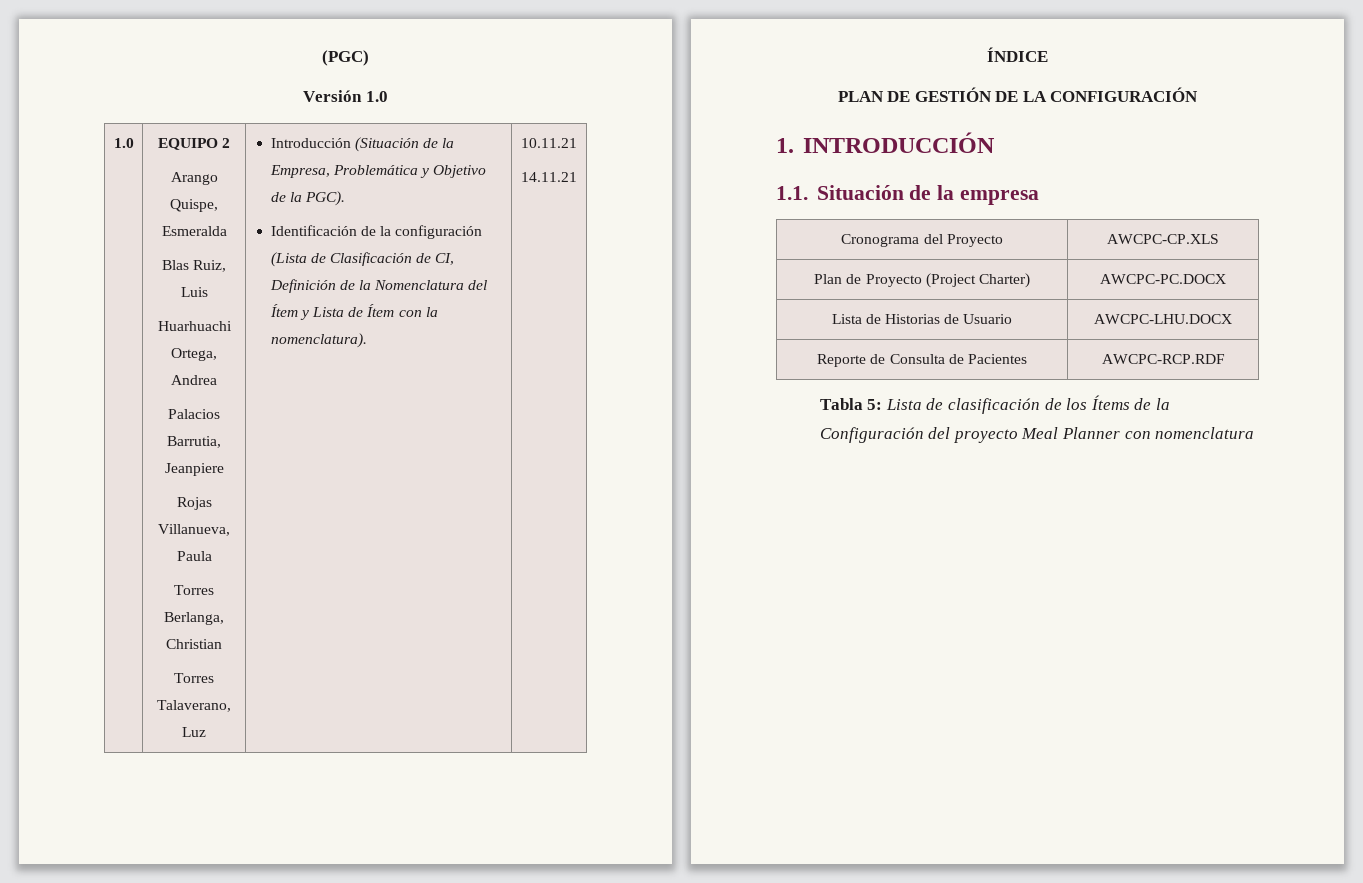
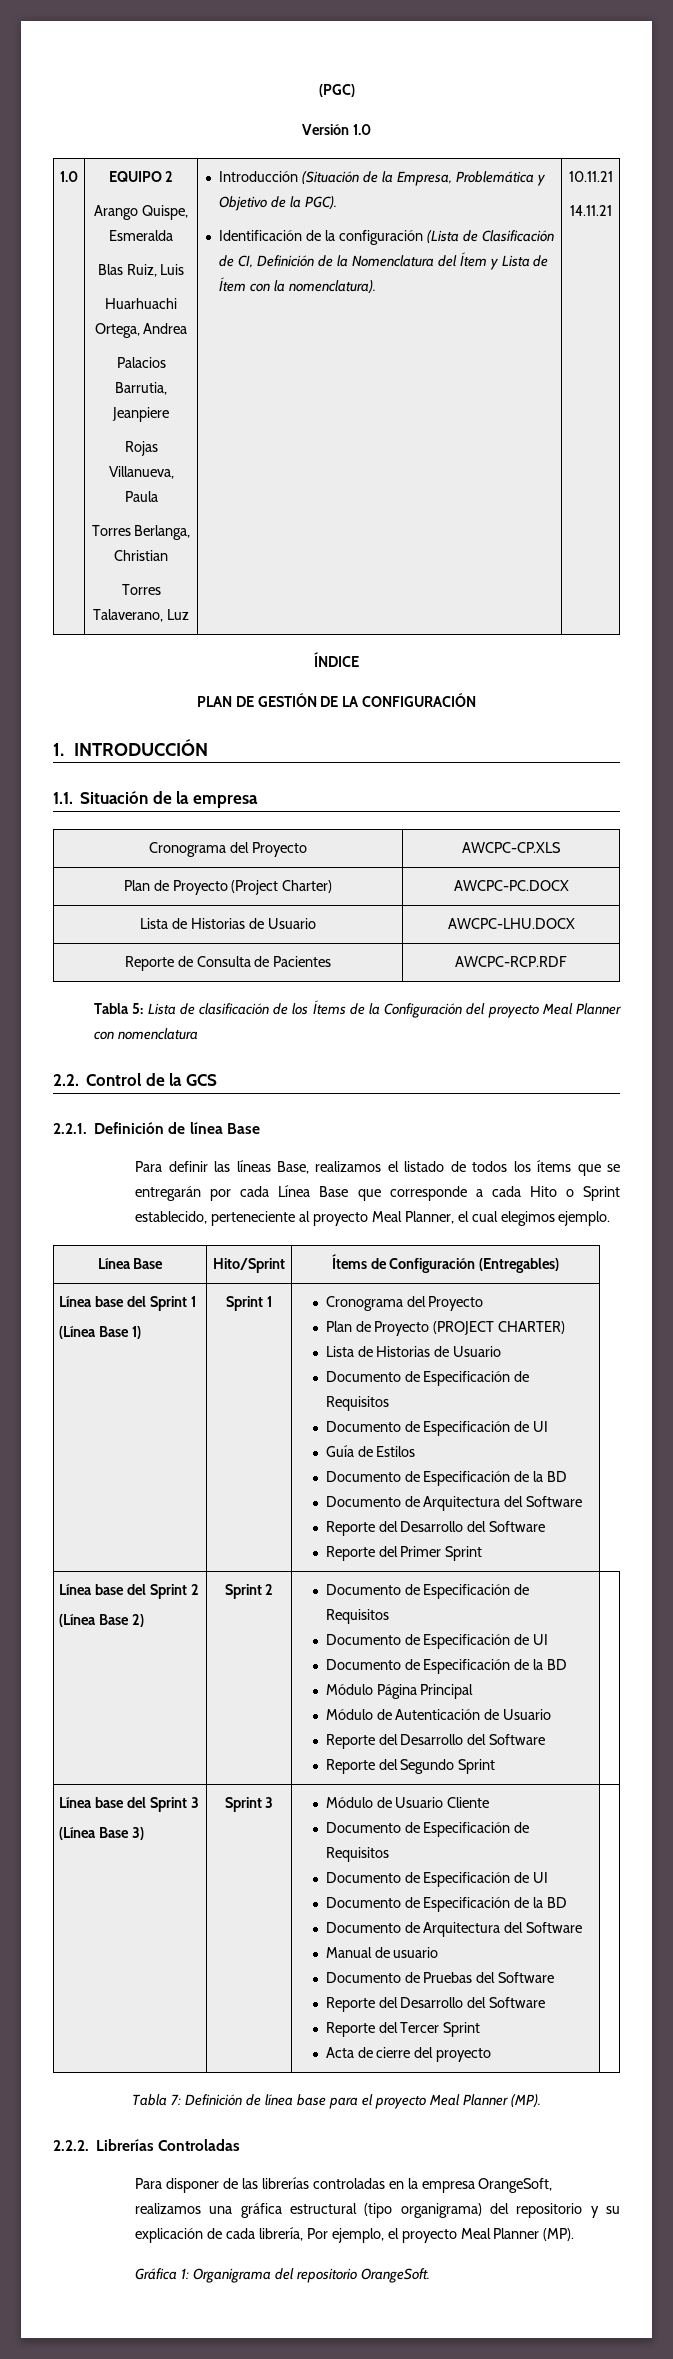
(1255, 433) none -> [53,1073,218,1086] [53,1122,260,1134] [135,1160,620,1176] [135,1185,620,1201] [135,1211,611,1226] [97,1258,164,1269] [213,1258,285,1273] [331,1254,560,1273] [59,1296,196,1311] [59,1326,142,1339] [226,1296,272,1311] [325,1296,484,1311] [325,1321,566,1336] [325,1346,502,1357] [325,1371,530,1386] [325,1396,389,1411] [325,1421,549,1436] [325,1445,416,1457] [325,1471,568,1486] [325,1496,583,1511] [325,1521,546,1536] [325,1546,483,1561] [59,1584,199,1599] [59,1614,145,1627] [224,1584,274,1599] [325,1584,530,1599] [325,1609,389,1624] [325,1634,549,1649] [325,1659,568,1674] [325,1684,474,1699] [325,1709,552,1720] [325,1734,546,1749] [325,1759,496,1774] [59,1797,199,1812] [59,1827,145,1840] [224,1797,274,1812] [325,1797,490,1808] [325,1822,530,1837] [325,1847,389,1862] [325,1872,549,1887] [325,1897,568,1912] [325,1922,583,1937] [325,1947,439,1958] [325,1972,555,1983] [325,1997,546,2012] [325,2022,481,2037] [325,2047,492,2062] [132,2094,541,2109] [53,2139,241,2151] [135,2177,553,2193] [135,2203,620,2218] [135,2227,575,2243] [135,2268,430,2283] // 2.2. Control de la GCS // 2.2.1. Definición de línea Base // Para definir las líneas Base, realizamos el listado de todos los ítems que se entregarán por cada Línea Base que corresponde a cada Hito o Sprint establecido, perteneciente al proyecto Meal Planner, el cual elegimos ejemplo. // Línea Base | Hito/Sprint | Ítems de Configuración (Entregables) // Línea base del Sprint 1 // (Línea Base 1) | Sprint 1 | Cronograma del Proyecto // Plan de Proyecto (PROJECT CHARTER) // Lista de Historias de Usuario // Documento de Especificación de Requisitos // Documento de Especificación de UI // Guía de Estilos // Documento de Especificación de la BD // Documento de Arquitectura del Software // Reporte del Desarrollo del Software // Reporte del Primer Sprint // Línea base del Sprint 2 // (Línea Base 2) | Sprint 2 | Documento de Especificación de Requisitos // Documento de Especificación de UI // Documento de Especificación de la BD // Módulo Página Principal // Módulo de Autenticación de Usuario // Reporte del Desarrollo del Software // Reporte del Segundo Sprint | // Línea base del Sprint 3 // (Línea Base 3) | Sprint 3 | Módulo de Usuario Cliente // Documento de Especificación de Requisitos // Documento de Especificación de UI // Documento de Especificación de la BD // Documento de Arquitectura del Software // Manual de usuario // Documento de Pruebas del Software // Reporte del Desarrollo del Software // Reporte del Tercer Sprint // Acta de cierre del proyecto | // Tabla 7: Definición de línea base para el proyecto Meal Planner (MP). // 2.2.2. Librerías Controladas // Para disponer de las librerías controladas en la empresa OrangeSoft, realizamos una gráfica estructural (tipo organigrama) del repositorio y su explicación de cada librería, Por ejemplo, el proyecto Meal Planner (MP). // Gráfica 1: Organigrama del repositorio OrangeSoft.

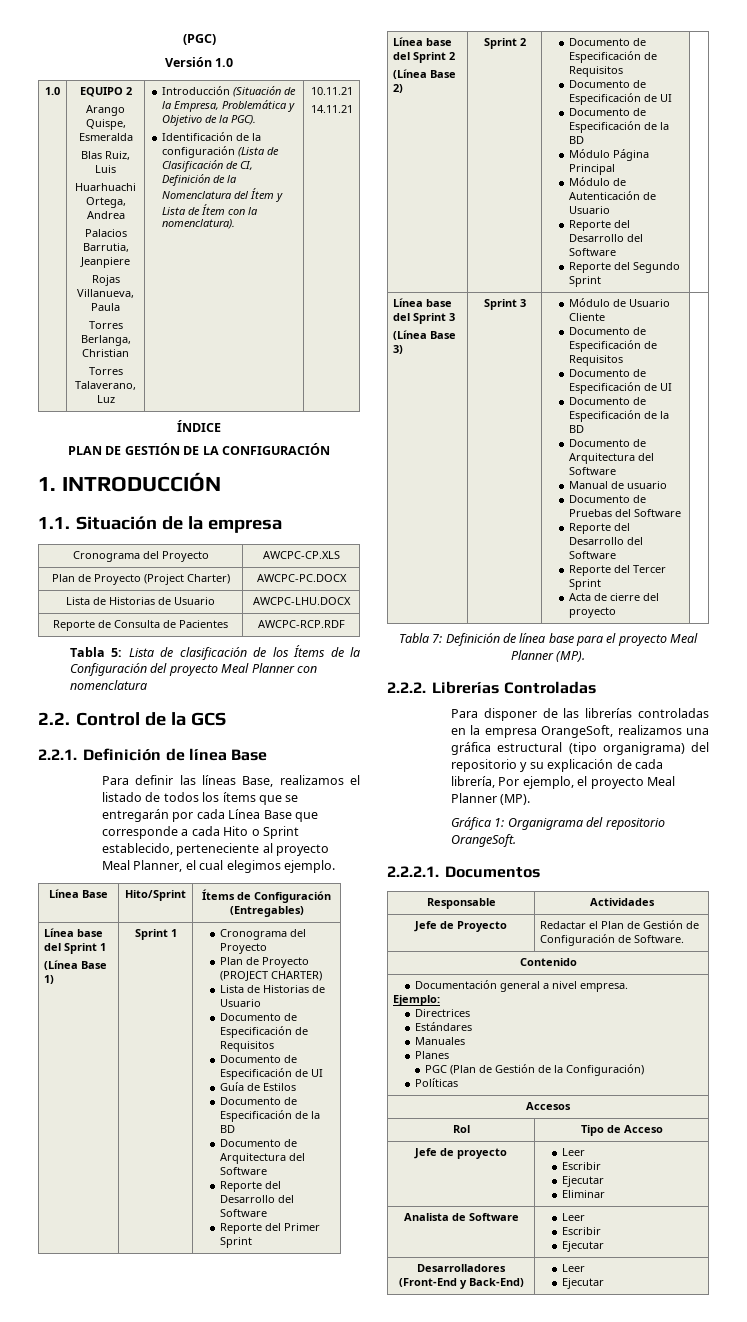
(430, 2275) none -> [387,866,541,878] [426,898,496,909] [589,898,655,906] [414,921,507,932] [540,920,700,929] [540,934,685,946] [519,958,577,966] [414,980,628,992] [393,995,441,1006] [414,1009,470,1017] [414,1022,472,1031] [414,1037,465,1045] [414,1051,449,1059] [424,1064,644,1076] [414,1078,458,1087] [526,1102,571,1110] [452,1125,470,1133] [580,1125,663,1136] [414,1148,507,1159] [561,1148,585,1156] [561,1162,601,1170] [561,1176,604,1187] [561,1190,605,1198] [403,1213,519,1221] [561,1213,585,1221] [561,1227,601,1235] [561,1241,604,1252] [417,1264,506,1272] [398,1278,524,1289] [561,1264,585,1272] [561,1278,604,1289] // 2.2.2.1. Documentos // Responsable | Actividades // Jefe de Proyecto | Redactar el Plan de Gestión de Configuración de Software. // Contenido // Documentación general a nivel empresa. // Ejemplo: // Directrices // Estándares // Manuales // Planes // PGC (Plan de Gestión de la Configuración) // Políticas // Accesos // Rol | Tipo de Acceso // Jefe de proyecto | Leer // Escribir // Ejecutar // Eliminar // Analista de Software | Leer // Escribir // Ejecutar // Desarrolladores (Front-End y Back-End) | Leer // Ejecutar

